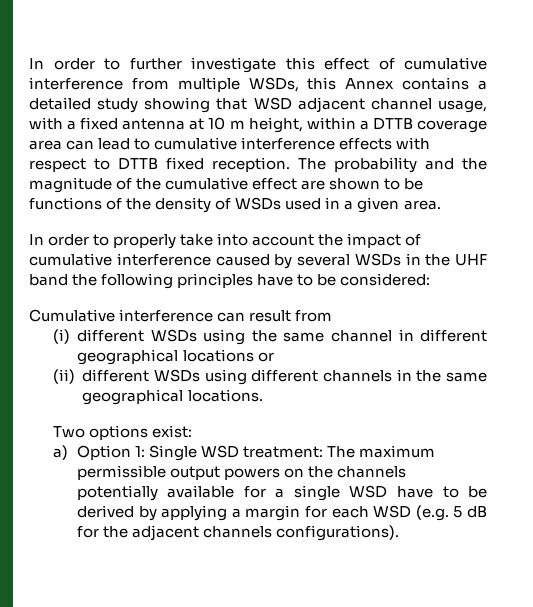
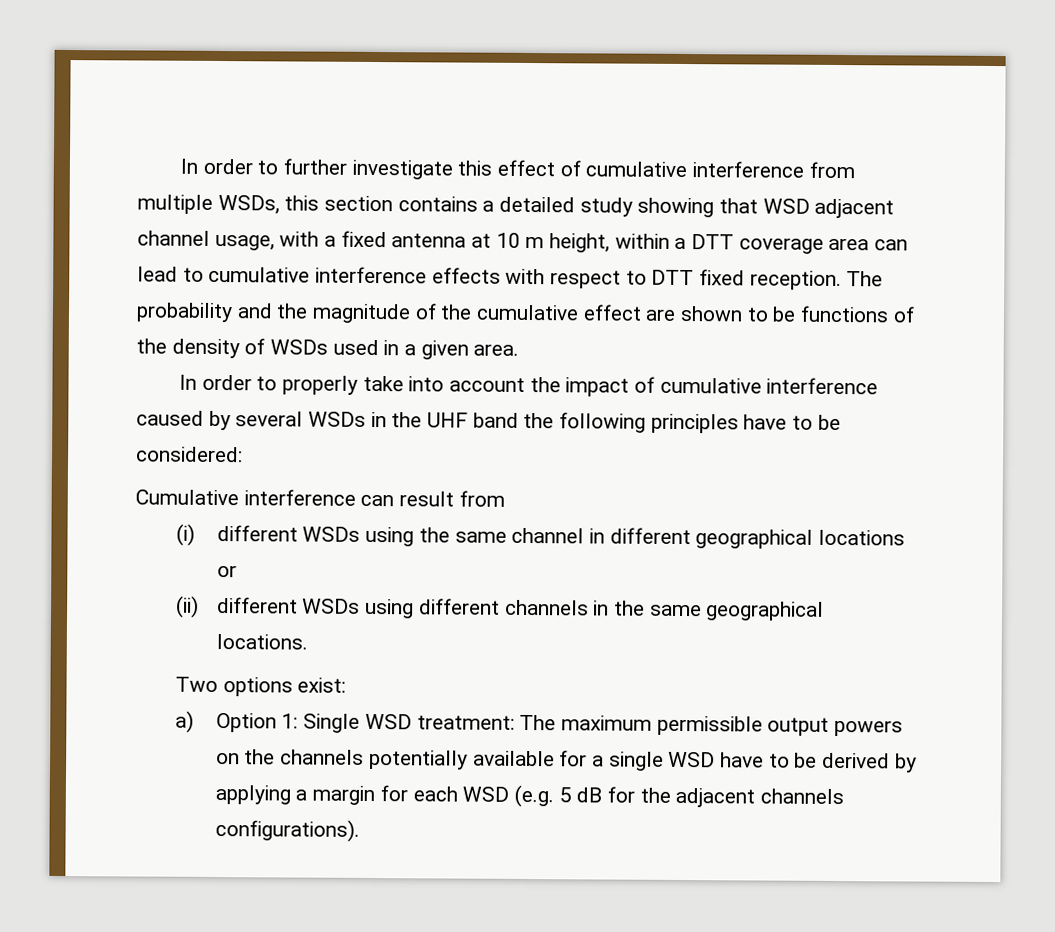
[345,78,395,90] Annex -> [324,195,394,212] section
[372,118,413,130] DTTB -> [691,234,735,250] DTT
[118,158,158,170] DTTB -> [651,269,695,286] DTT

